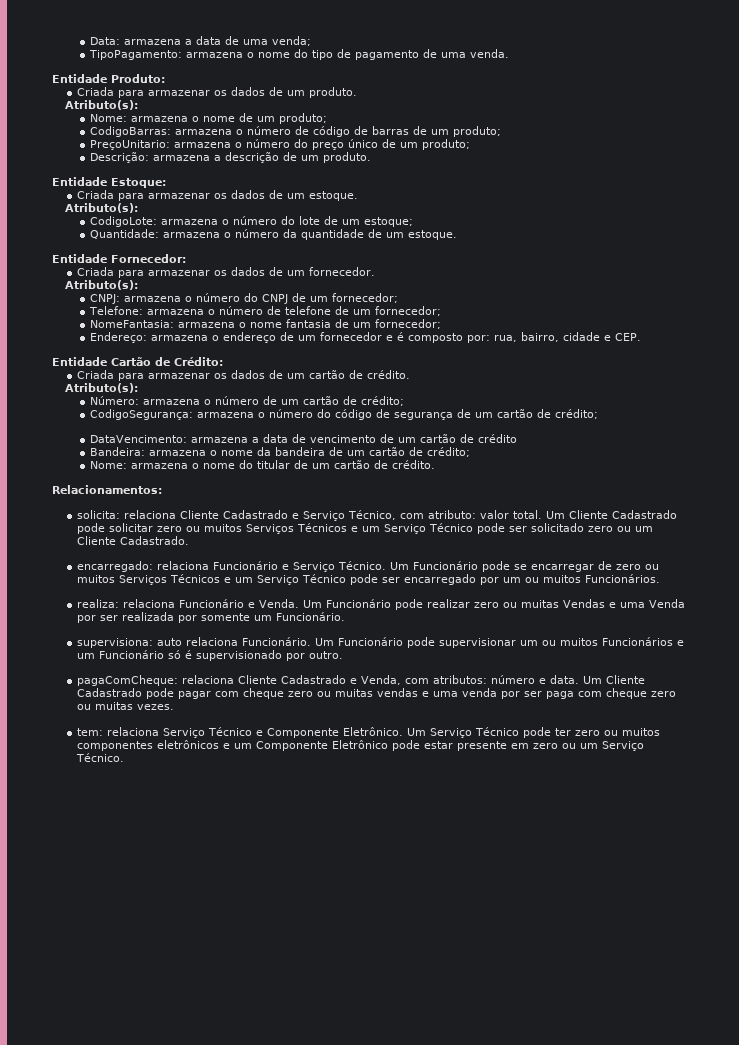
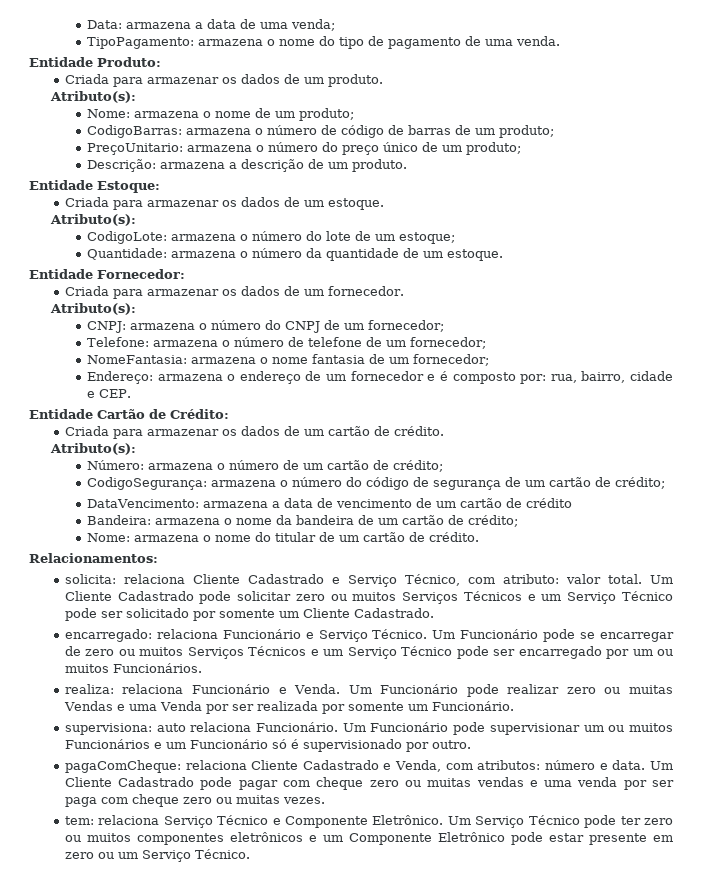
[588,526,632,532] zero ou -> [192,609,275,621] por somente

